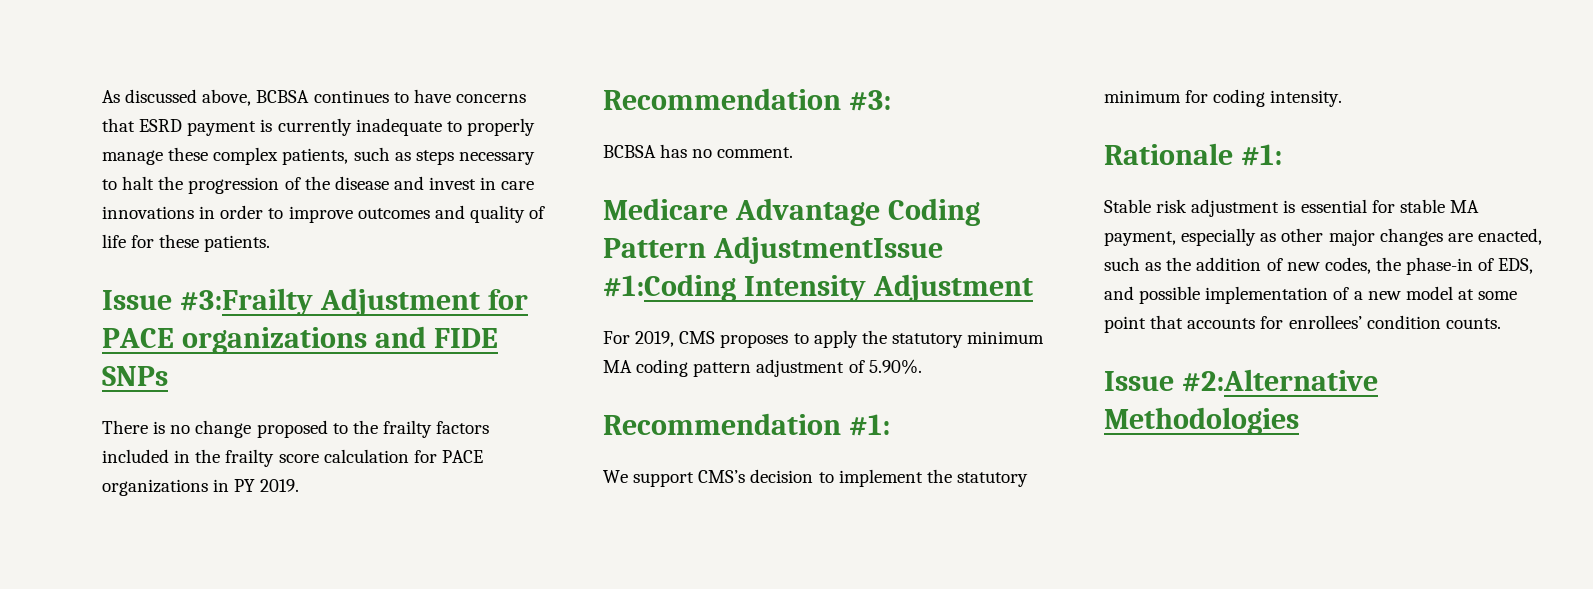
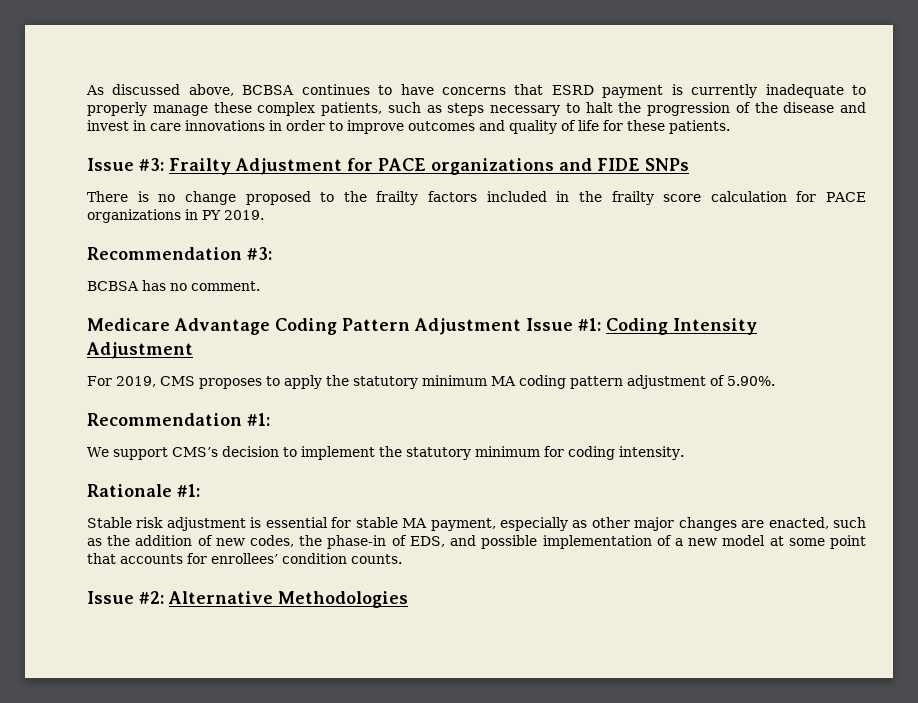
[179,288,313,316] #3:Frailty -> [139,158,231,175] #3: Frailty
[712,236,943,264] [603,274,736,302] AdjustmentIssue #1:Coding -> [414,318,668,335] Adjustment Issue #1: Coding
[1181,369,1378,392] #2:Alternative -> [139,591,273,604] #2: Alternative

